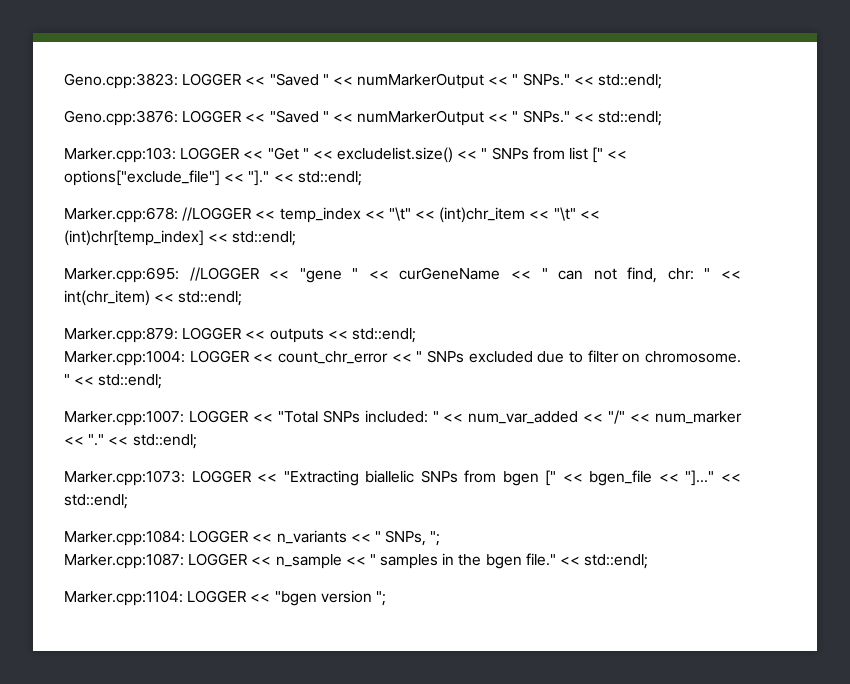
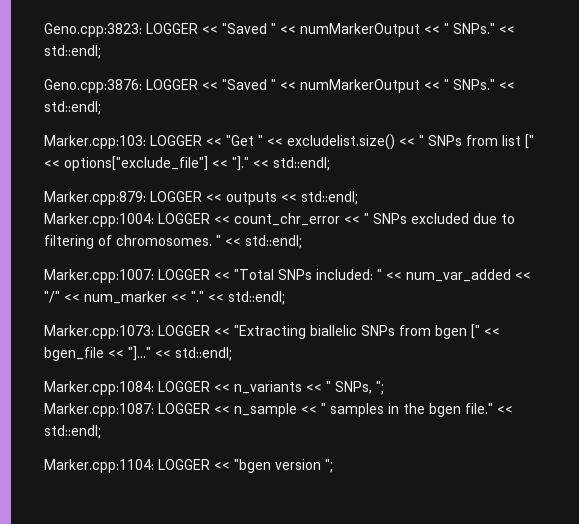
[64,207,600,223] [64,230,297,246] [64,267,741,283] [64,290,243,306] // Marker.cpp:678: //LOGGER << temp_index << "\t" << (int)chr_item << "\t" << (int)chr[temp_index] << std::endl; // Marker.cpp:695: //LOGGER << "gene " << curGeneName << " can not find, chr: " << int(chr_item) << std::endl; -> (330, 164) none
[587,350,741,363] filter on chromosome. -> [44,235,212,249] filtering of chromosomes.

